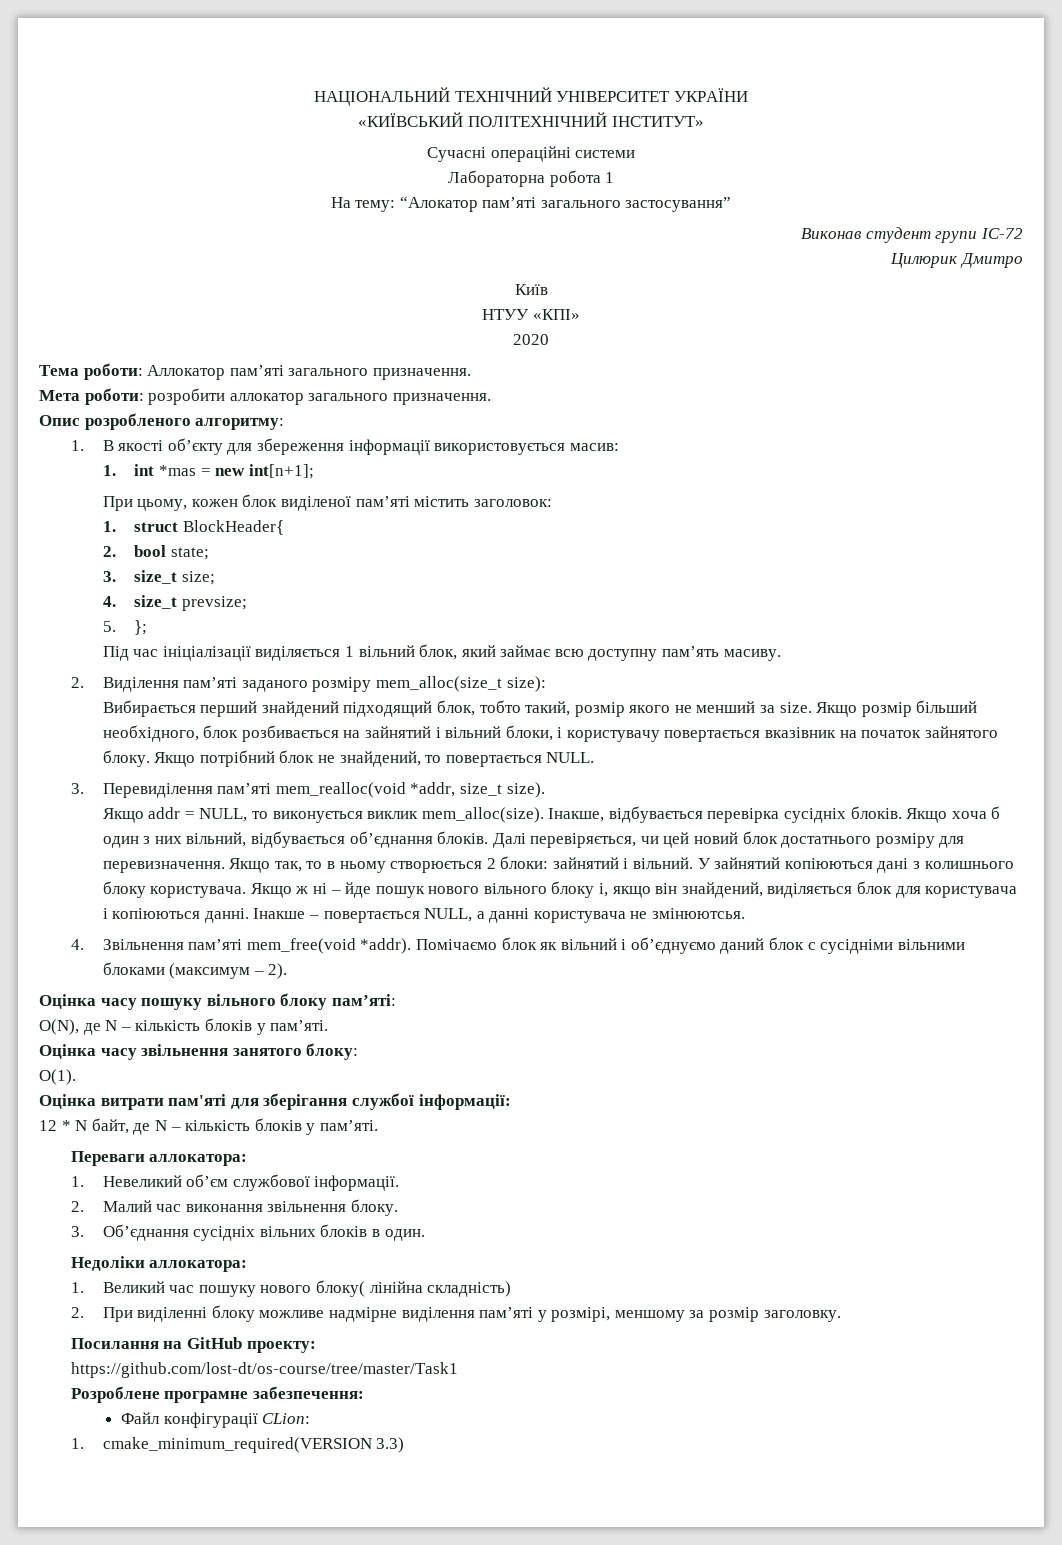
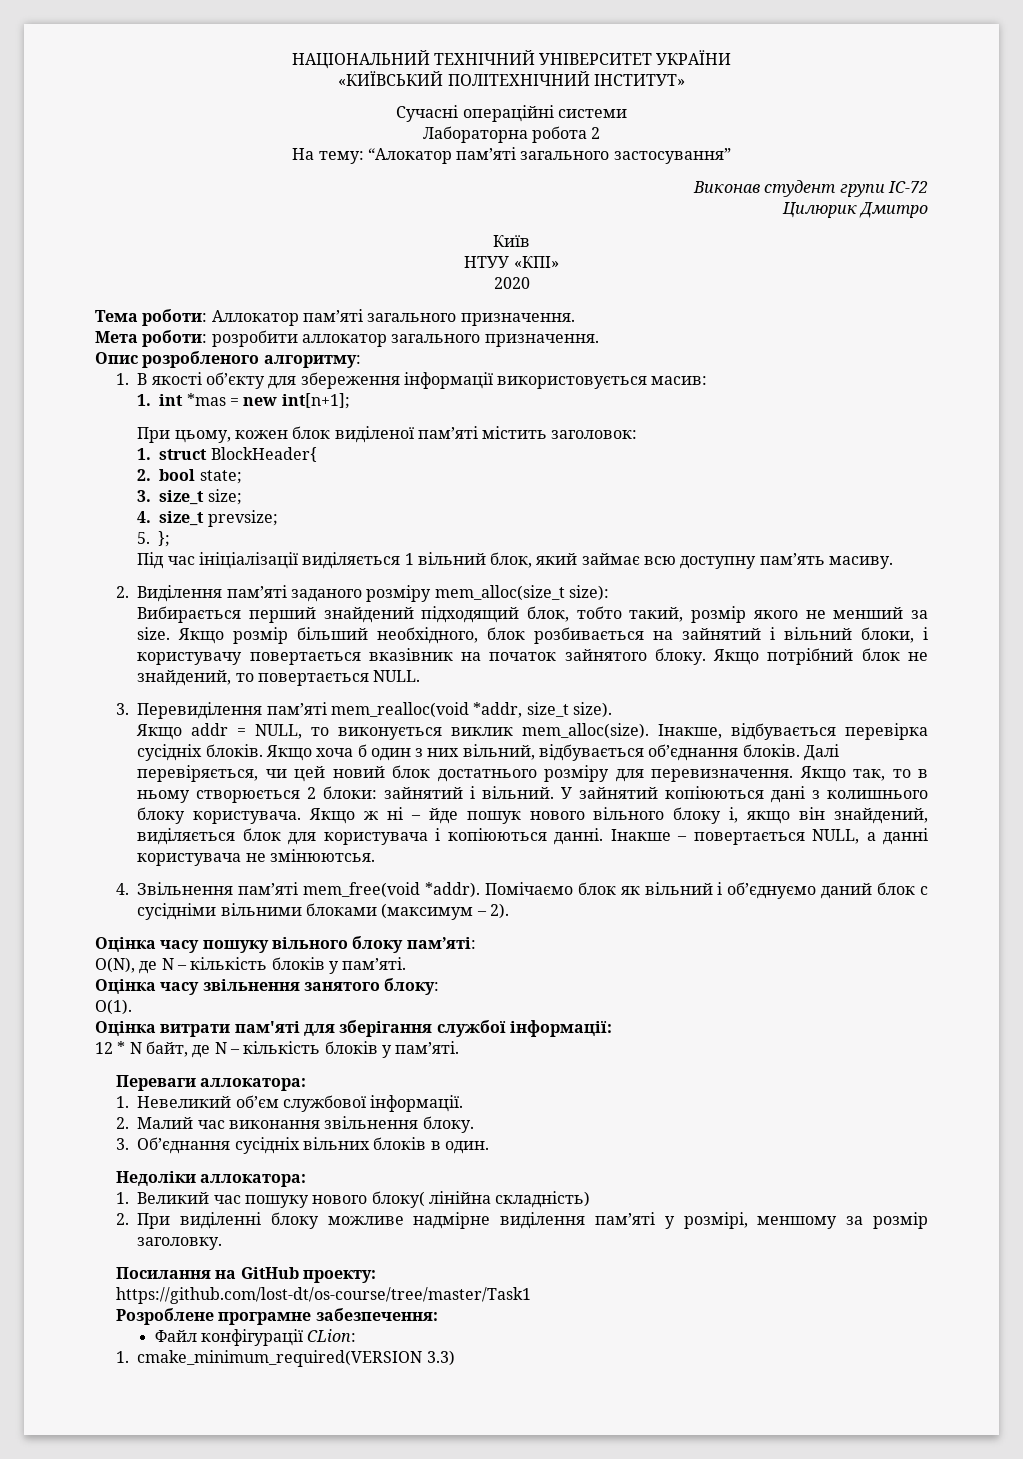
[605,172,615,183] 1 -> [591,127,601,139] 2

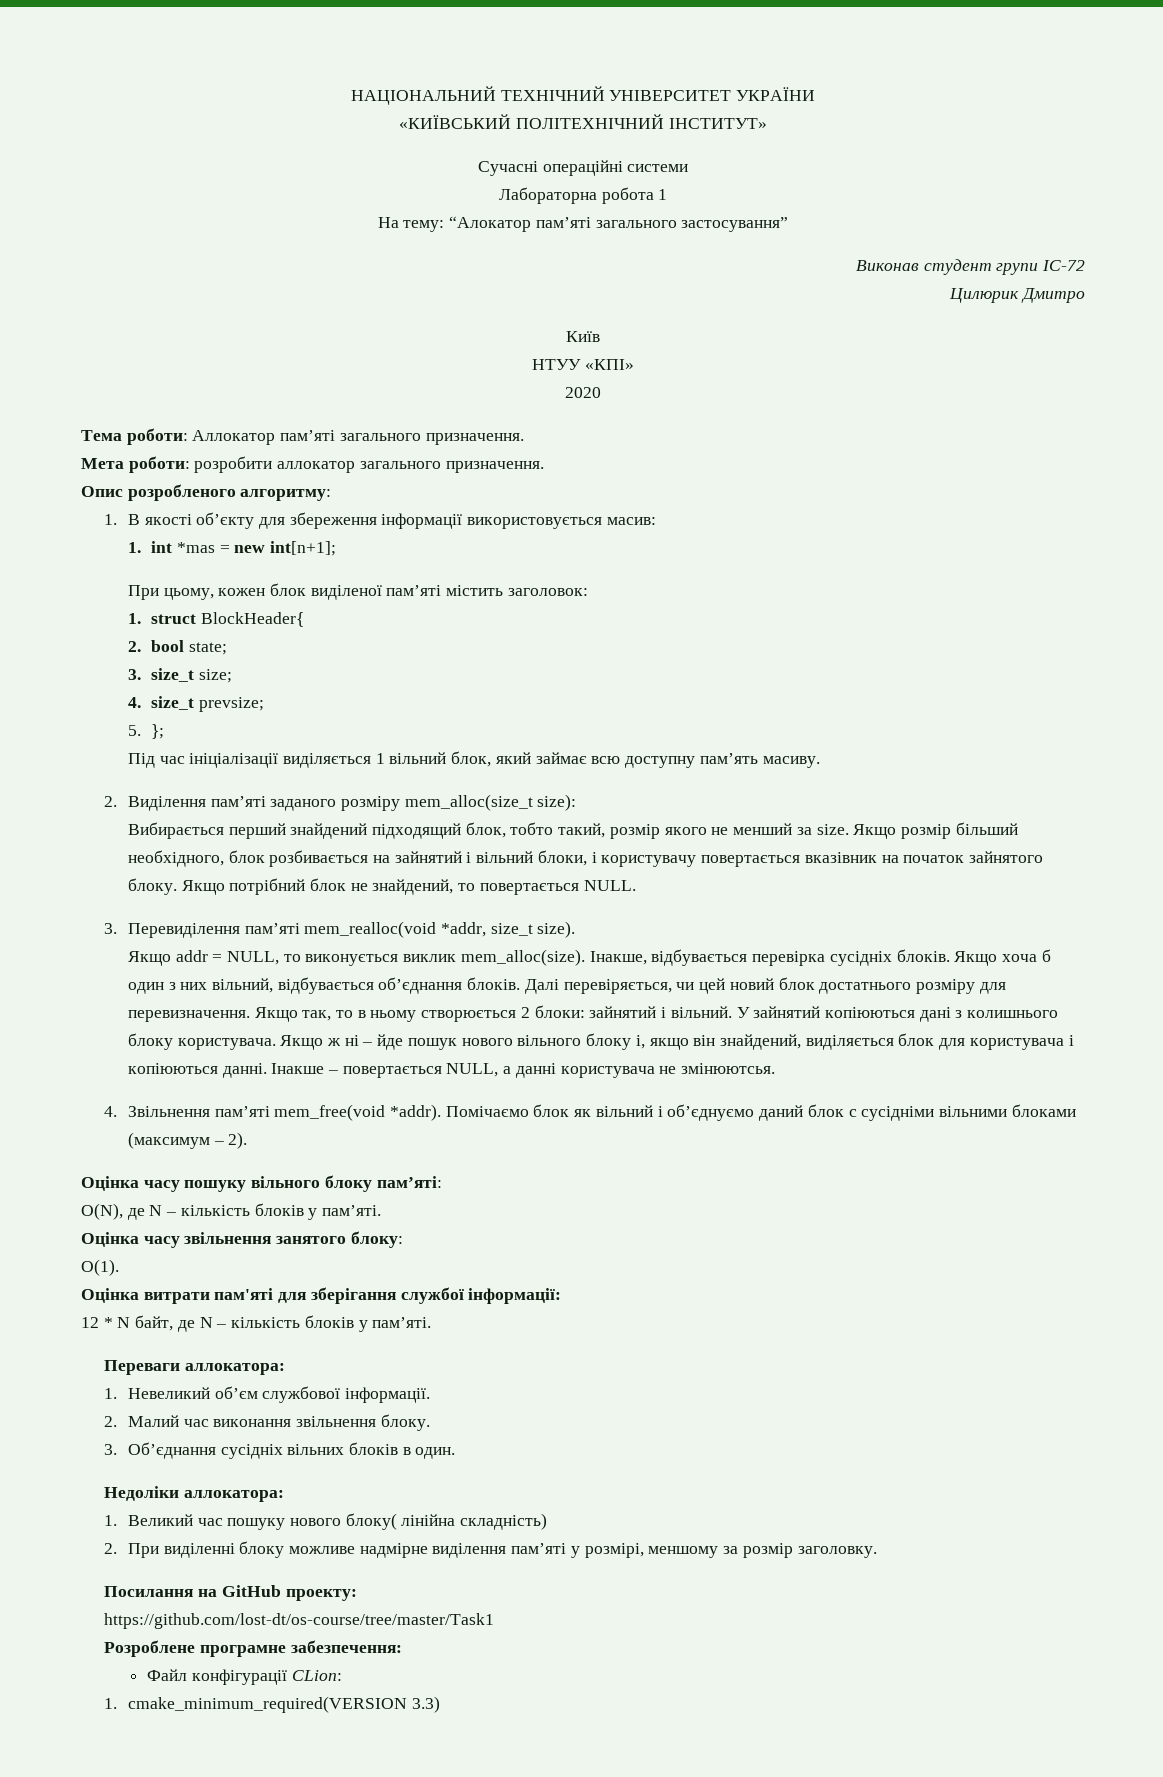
[591,127,601,139] 2 -> [658,189,668,200] 1

